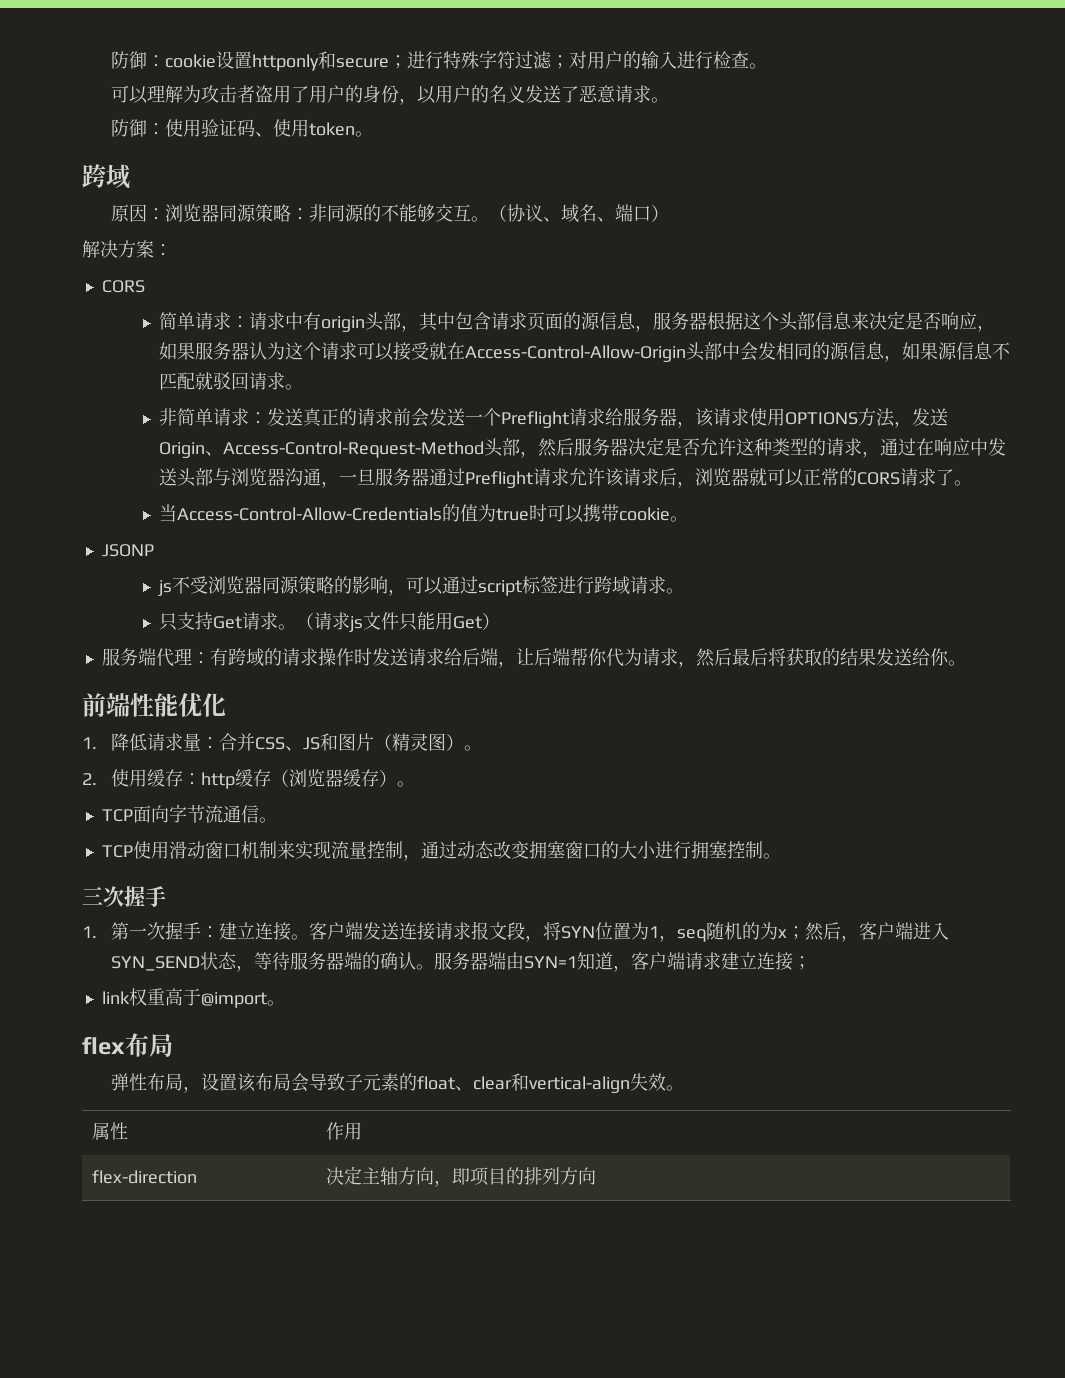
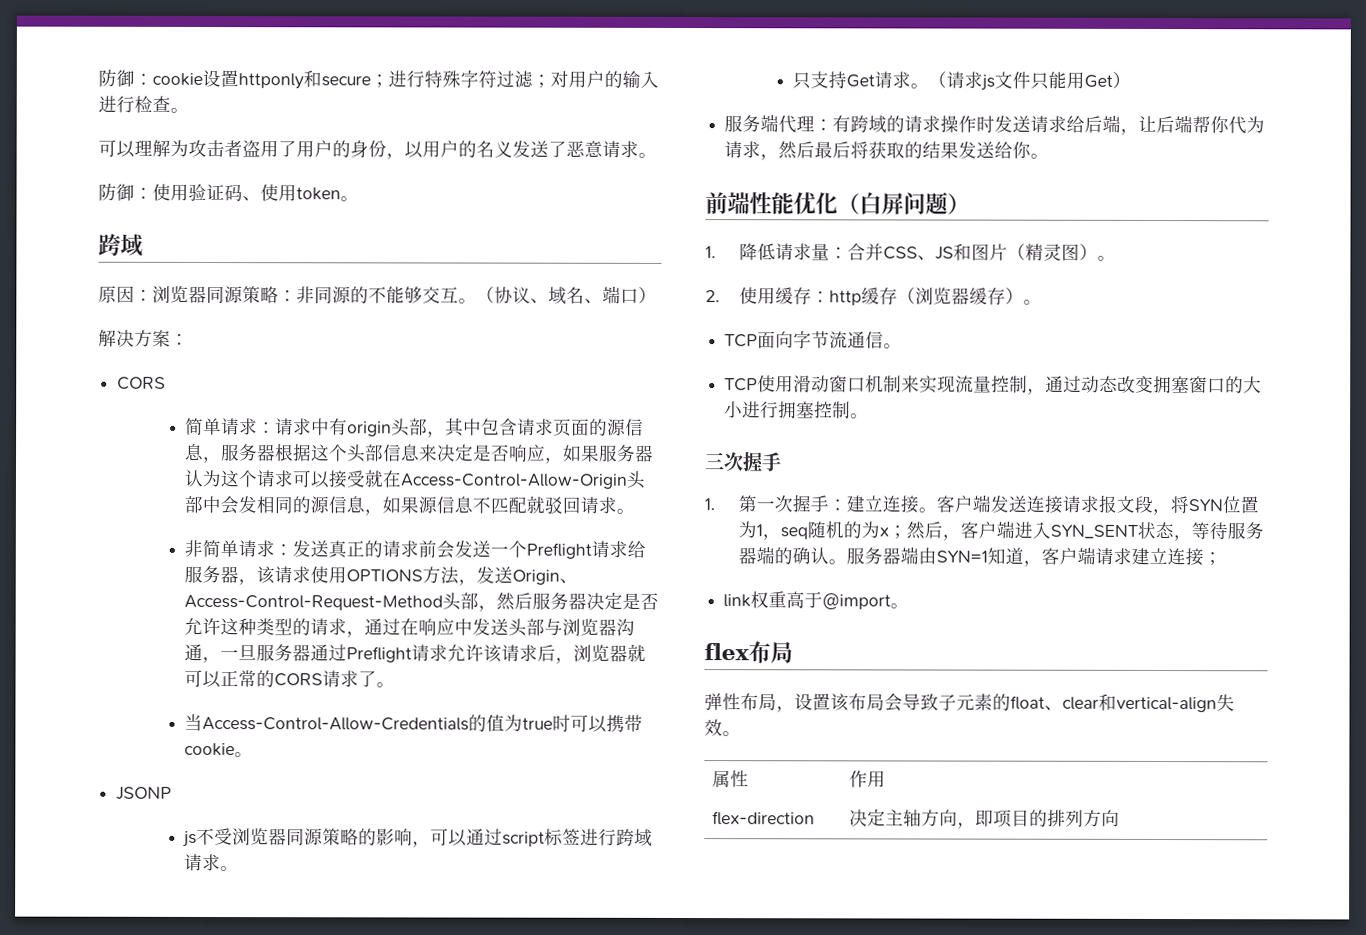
(226, 705) none -> [837,191,970,215] （白屏问题）
[110,956,200,971] SYN_SEND -> [1050,524,1139,539] SYN_SENT

